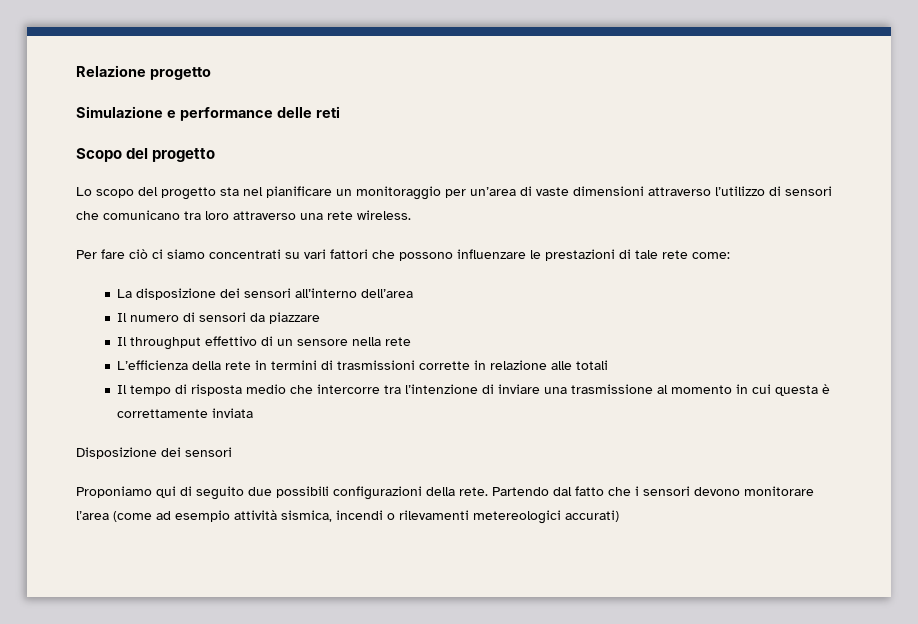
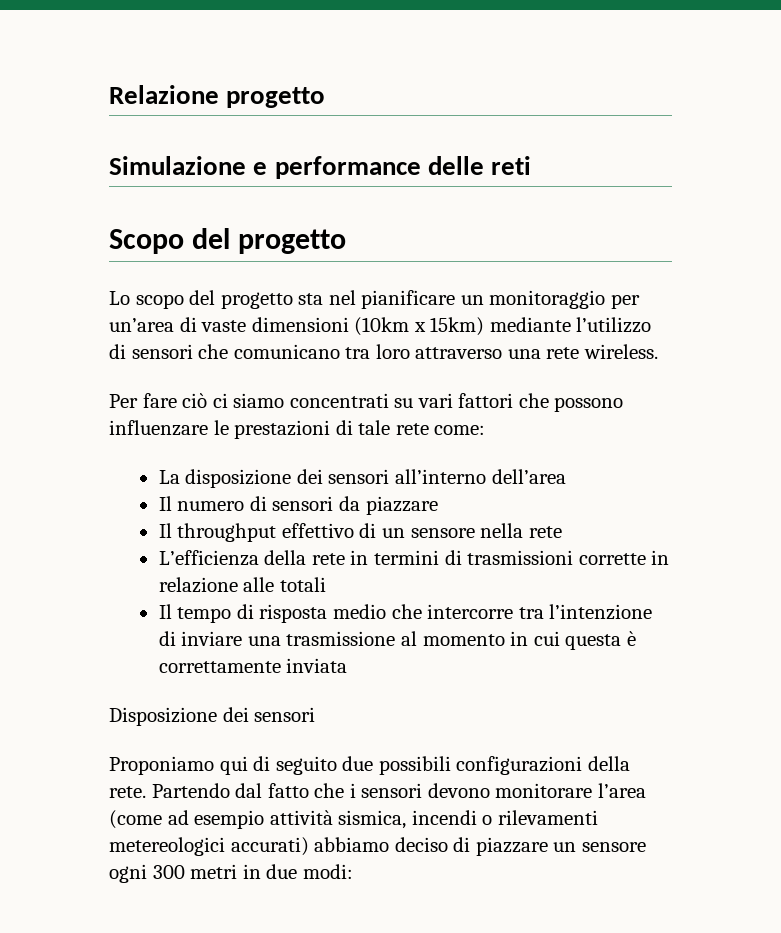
[648,187,711,196] attraverso -> [354,317,571,336] (10km x 15km) mediante
(619, 516) none -> [314,837,646,856] [109,864,353,883] abbiamo deciso di piazzare un sensore ogni 300 metri in due modi:

